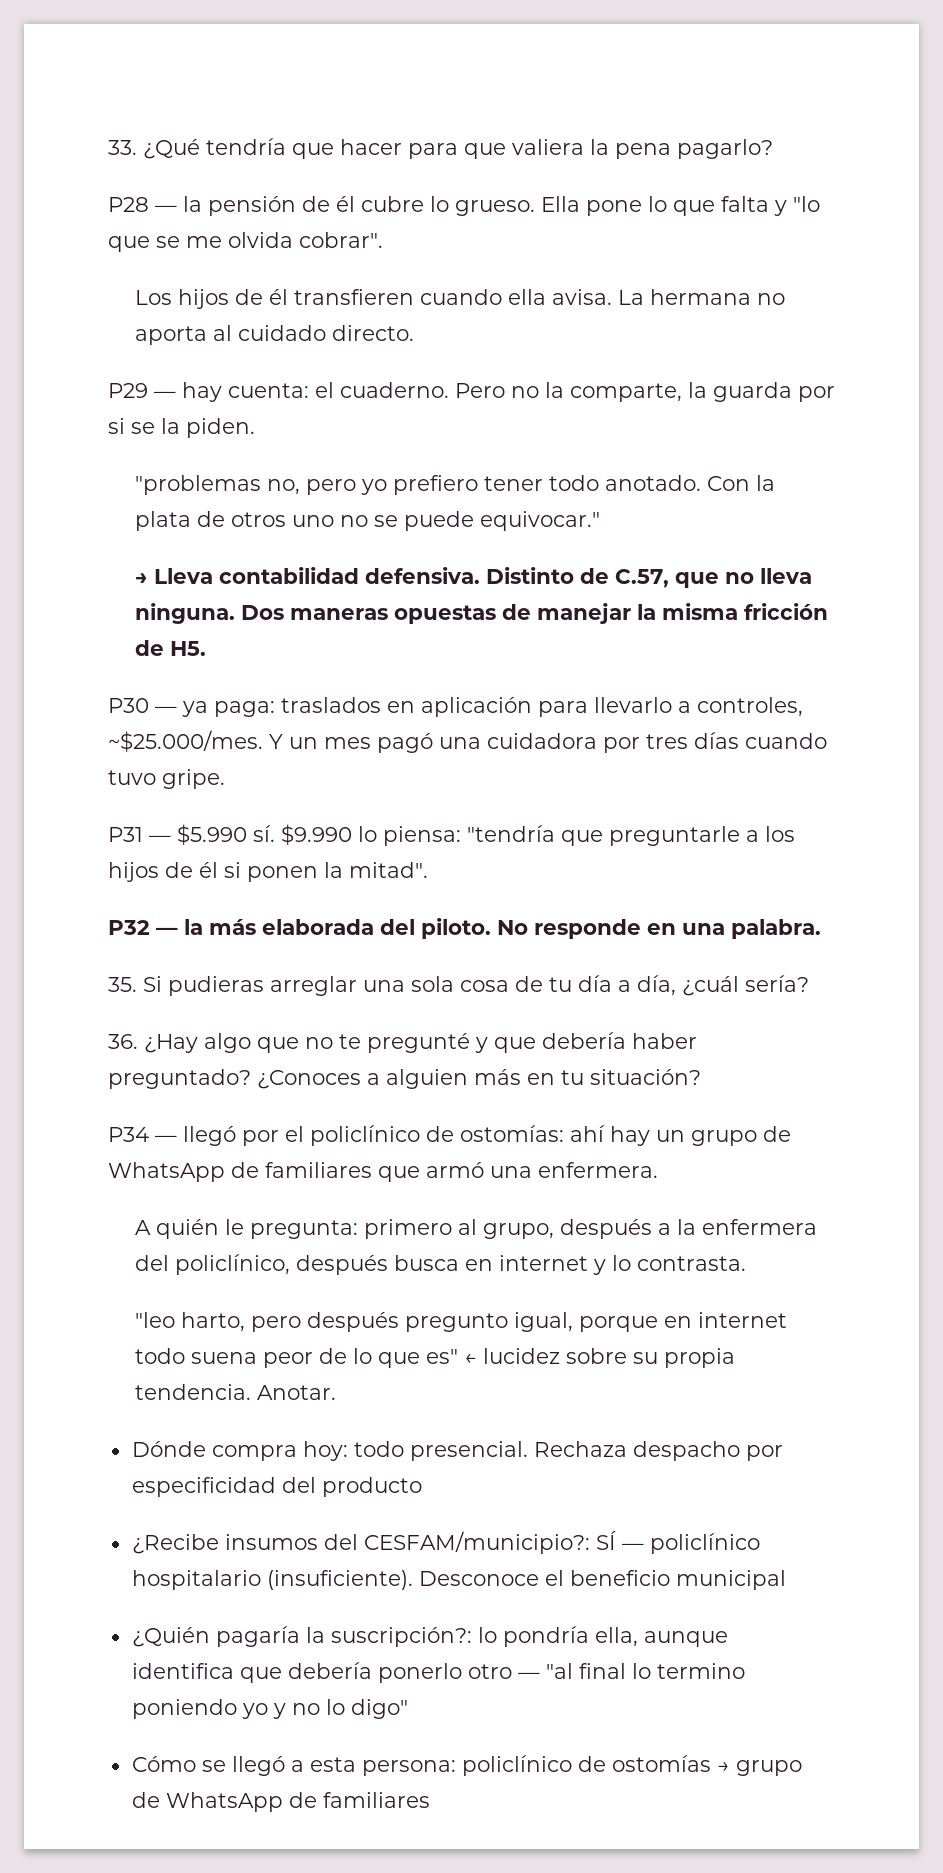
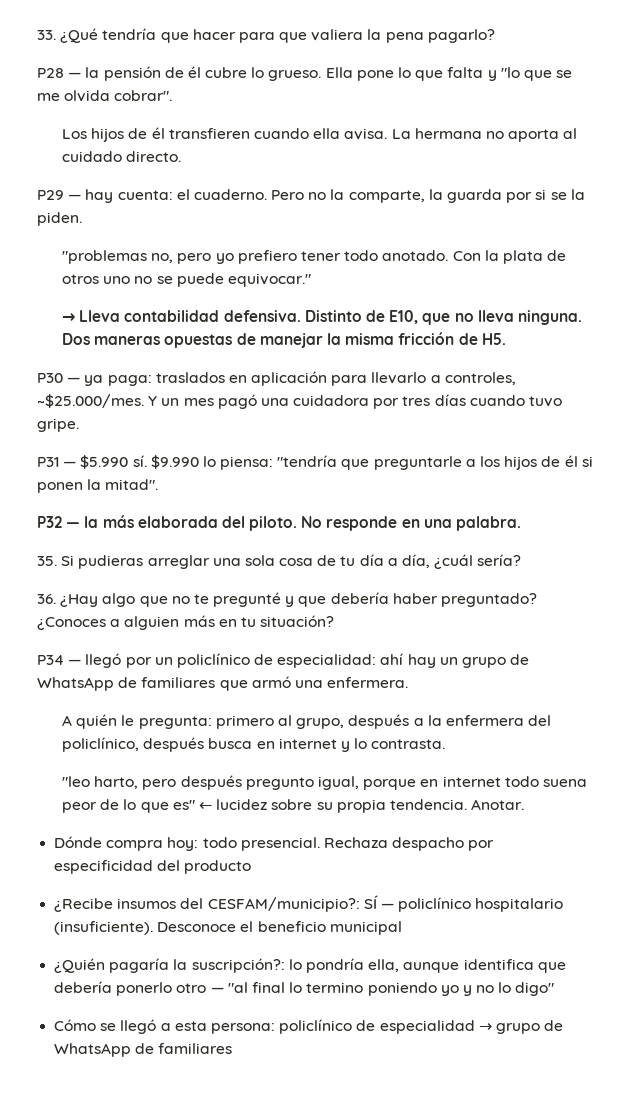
[614,569,669,588] C.57, -> [389,310,419,324] E10,
[285,1125,564,1146] el policlínico de ostomías: -> [154,653,377,668] un policlínico de especialidad:
[611,1755,711,1772] ostomías -> [379,1020,475,1034] especialidad

